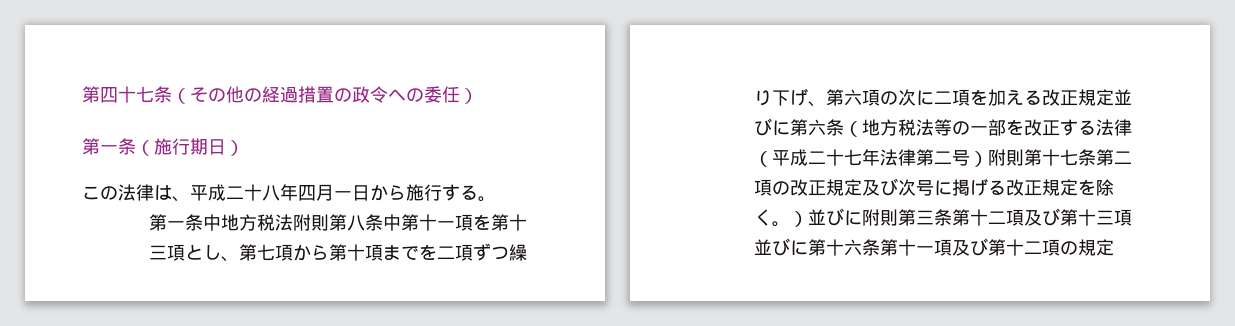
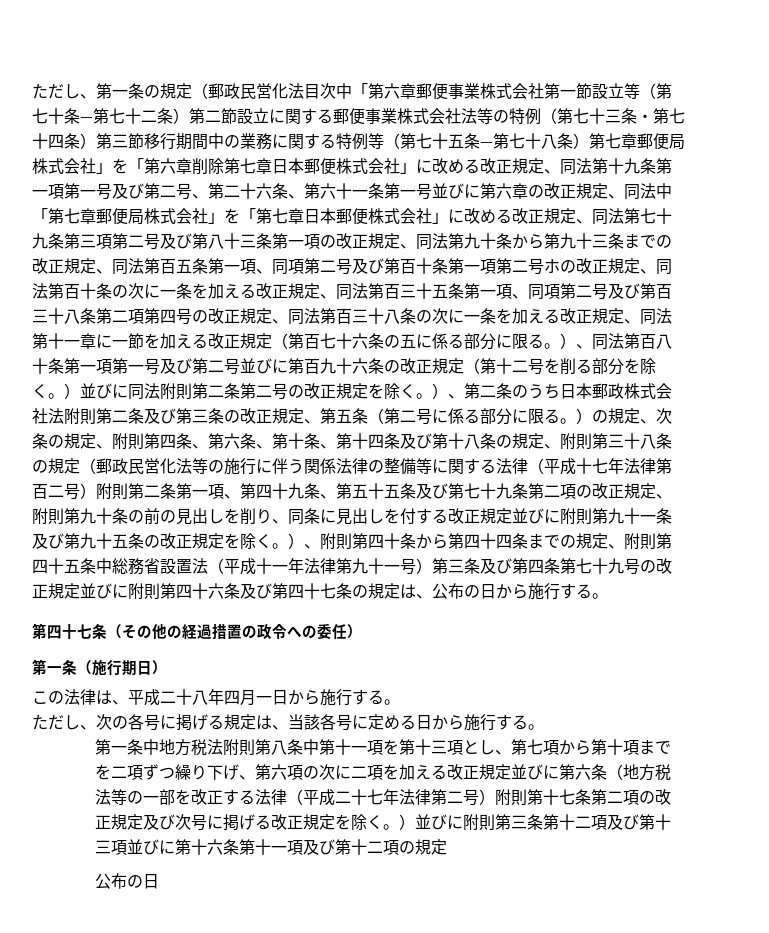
(82, 94) none -> [32,83,672,100] [32,108,685,125] [32,133,685,150] [32,158,672,175] [32,183,672,200] [32,208,672,225] [32,233,672,250] [32,258,672,275] [32,283,672,300] [32,308,672,325] [32,333,672,350] [32,358,656,375] [32,383,672,400] [32,408,672,425] [32,433,672,450] [32,458,672,475] [32,483,672,500] [32,508,672,525] [32,533,672,550] [32,558,672,575] [32,583,608,600] ただし、第一条の規定（郵政民営化法目次中「第六章郵便事業株式会社第一節設立等（第七十条―第七十二条）第二節設立に関する郵便事業株式会社法等の特例（第七十三条・第七十四条）第三節移行期間中の業務に関する特例等（第七十五条―第七十八条）第七章郵便局株式会社」を「第六章削除第七章日本郵便株式会社」に改める改正規定、同法第十九条第一項第一号及び第二号、第二十六条、第六十一条第一号並びに第六章の改正規定、同法中「第七章郵便局株式会社」を「第七章日本郵便株式会社」に改める改正規定、同法第七十九条第三項第二号及び第八十三条第一項の改正規定、同法第九十条から第九十三条までの改正規定、同法第百五条第一項、同項第二号及び第百十条第一項第二号ホの改正規定、同法第百十条の次に一条を加える改正規定、同法第百三十五条第一項、同項第二号及び第百三十八条第二項第四号の改正規定、同法第百三十八条の次に一条を加える改正規定、同法第十一章に一節を加える改正規定（第百七十六条の五に係る部分に限る。）、同法第百八十条第一項第一号及び第二号並びに第百九十六条の改正規定（第十二号を削る部分を除く。）並びに同法附則第二条第二号の改正規定を除く。）、第二条のうち日本郵政株式会社法附則第二条及び第三条の改正規定、第五条（第二号に係る部分に限る。）の規定、次条の規定、附則第四条、第六条、第十条、第十四条及び第十八条の規定、附則第三十八条の規定（郵政民営化法等の施行に伴う関係法律の整備等に関する法律（平成十七年法律第百二号）附則第二条第一項、第四十九条、第五十五条及び第七十九条第二項の改正規定、附則第九十条の前の見出しを削り、同条に見出しを付する改正規定並びに附則第九十一条及び第九十五条の改正規定を除く。）、附則第四十条から第四十四条までの規定、附則第四十五条中総務省設置法（平成十一年法律第九十一号）第三条及び第四条第七十九号の改正規定並びに附則第四十六条及び第四十七条の規定は、公布の日から施行する。 //
(496, 199) none -> [32,714,544,731] // ただし、次の各号に掲げる規定は、当該各号に定める日から施行する。
(1114, 247) none -> [95,873,160,889] // 公布の日

